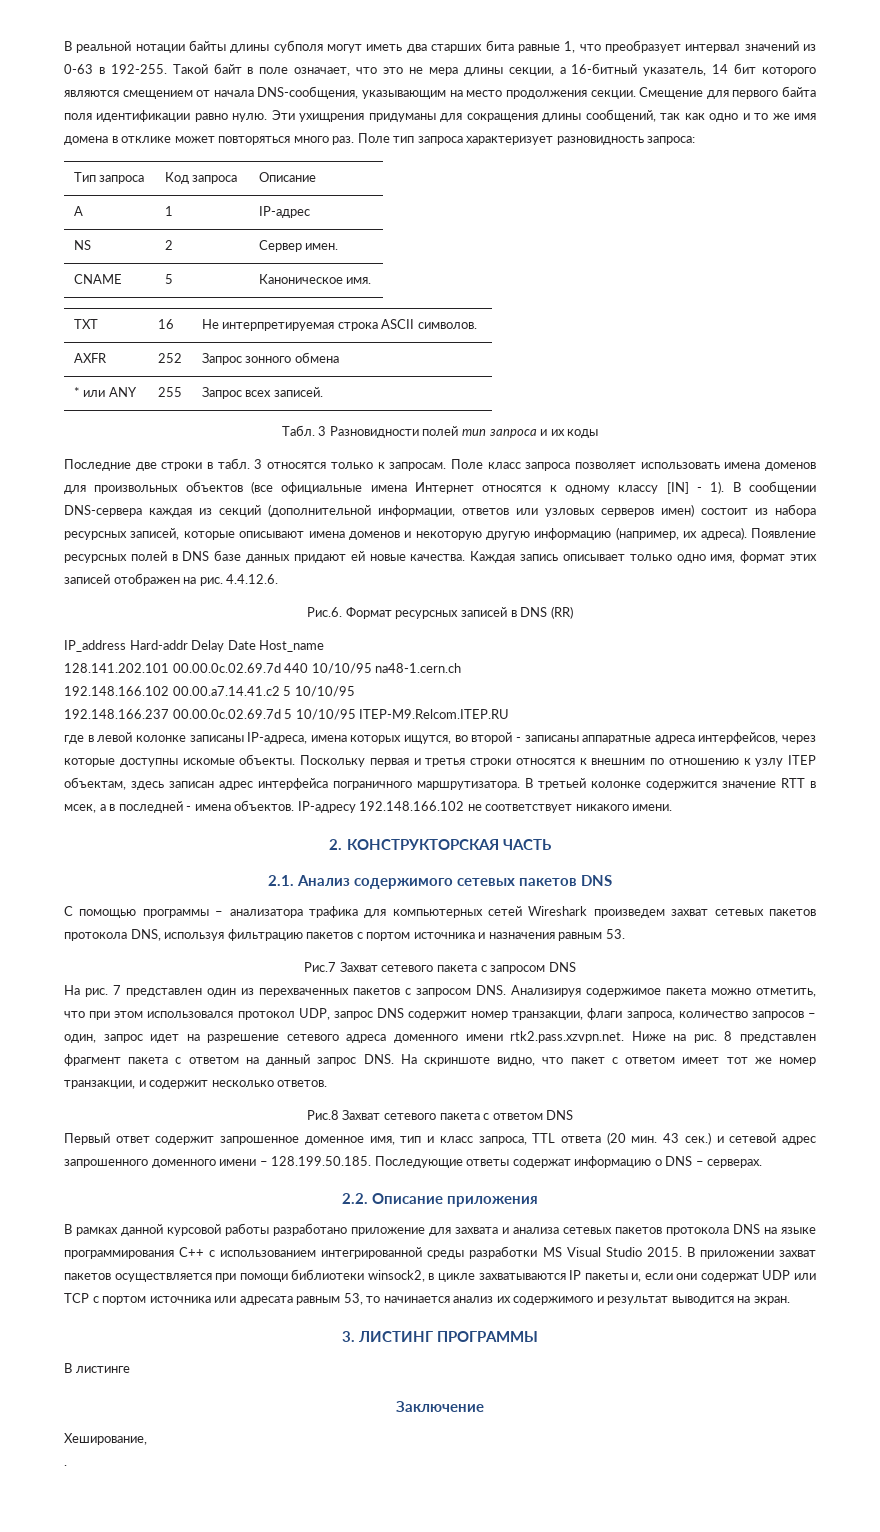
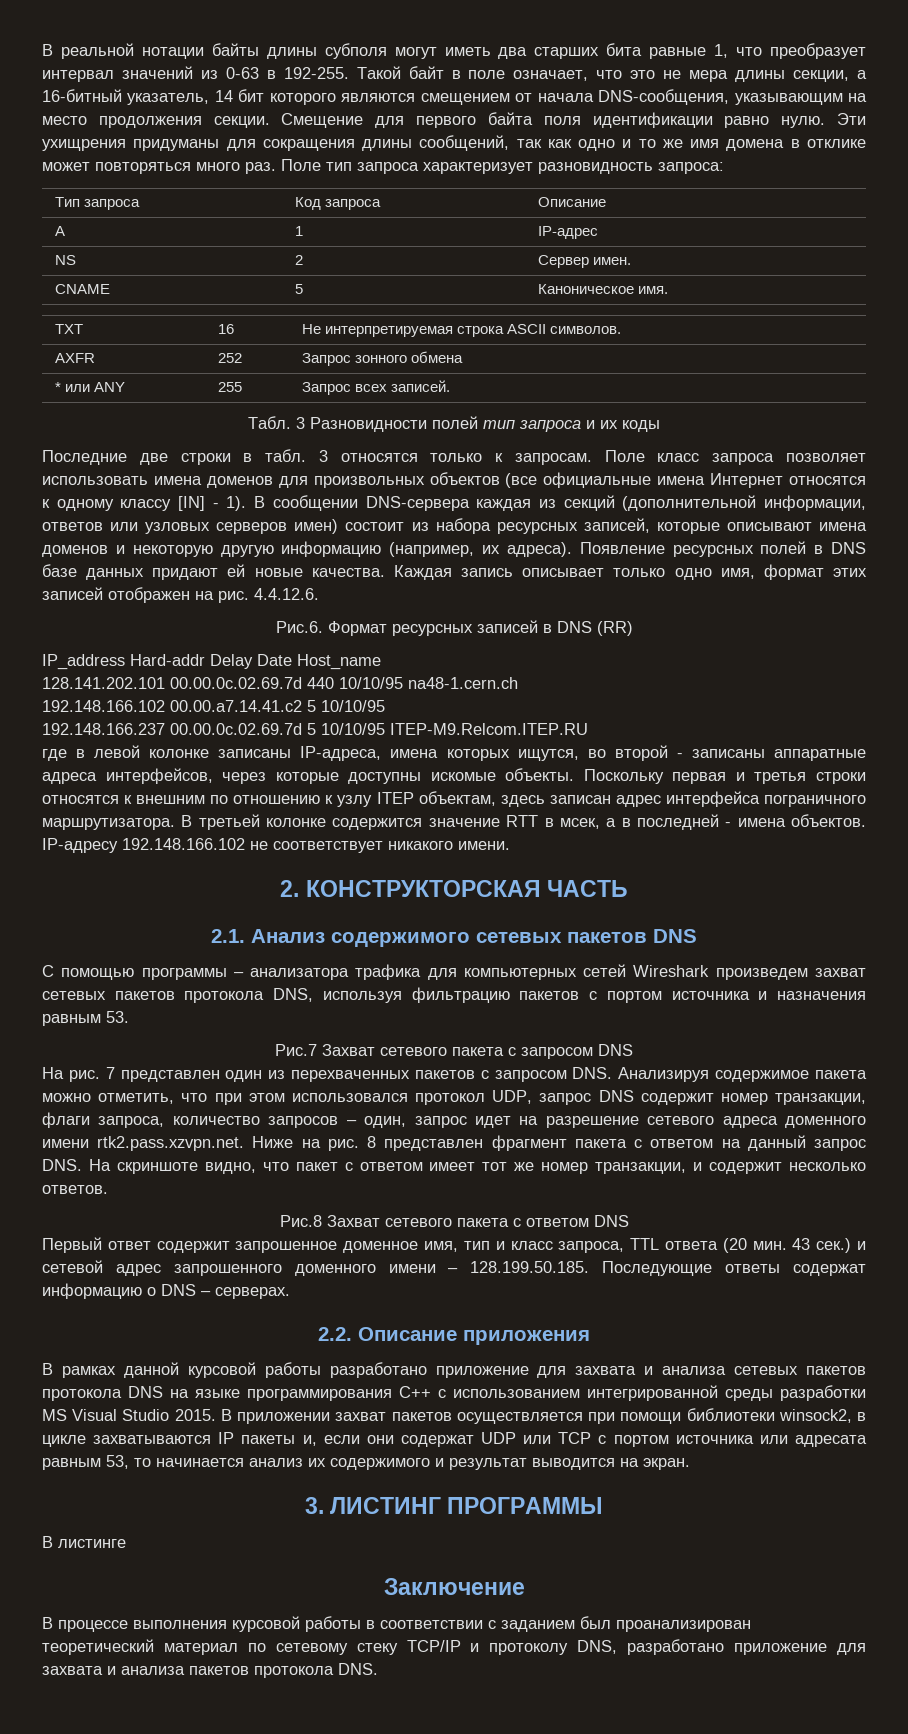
[64,1433,147,1445] [64,1465,67,1466] Хеширование, // . -> [42,1616,751,1632] [42,1639,866,1655] [42,1663,378,1678] В процессе выполнения курсовой работы в соответствии с заданием был проанализирован теоретический материал по сетевому стеку TCP/IP и протоколу DNS, разработано приложение для захвата и анализа пакетов протокола DNS.

